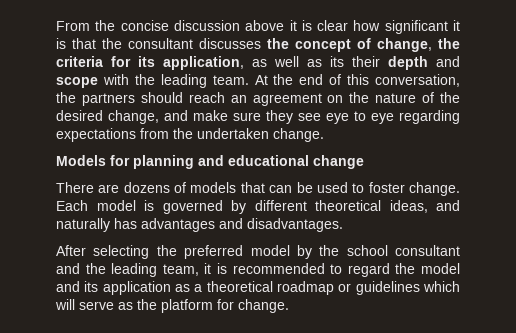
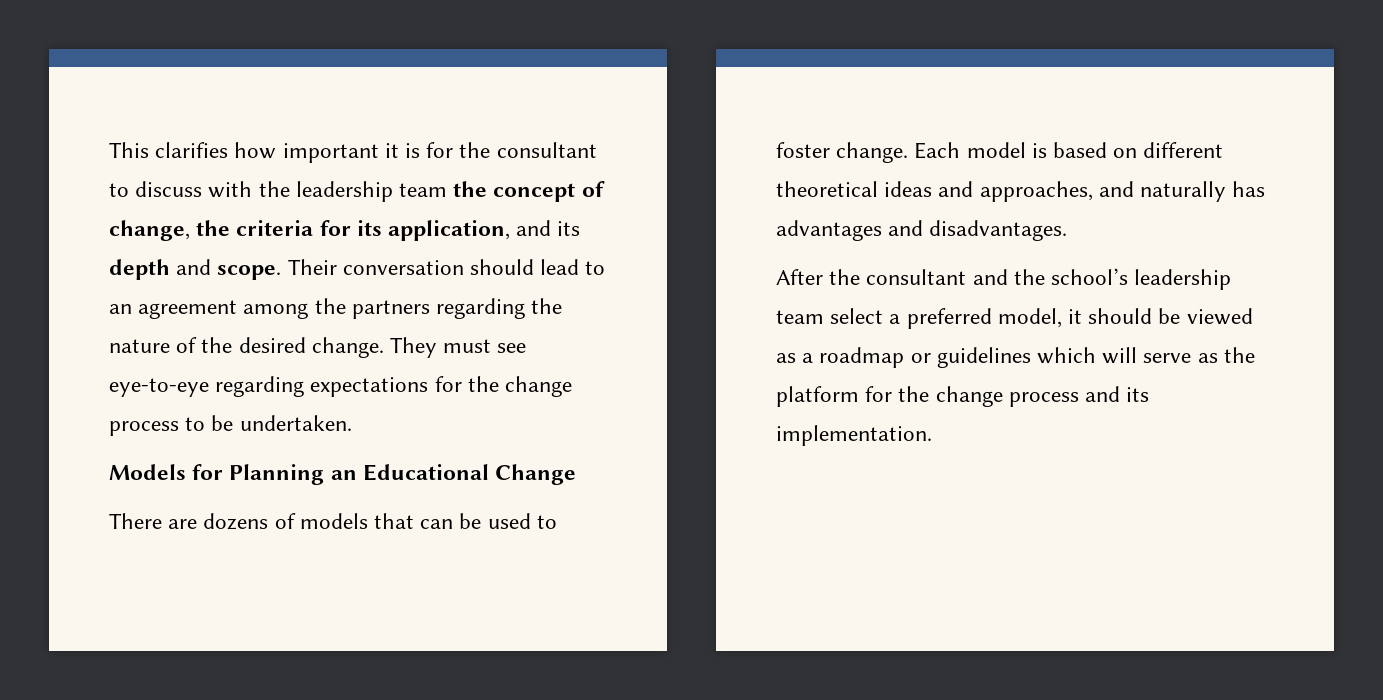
[56,20,461,34] [56,38,261,49] From the concise discussion above it is clear how significant it is that the consultant discusses -> [109,142,597,163] [109,181,448,202] This clarifies how important it is for the consultant to discuss with the leadership team
[252,56,460,70] [56,74,460,88] [56,92,344,106] as well as its their depth and scope with the leading team. At the end of this conversation, the partners should reach an agreement on -> [516,220,581,236] [109,259,606,280] [109,298,526,319] and its depth and scope. Their conversation should lead to an agreement among the partners regarding
[108,110,460,124] [56,128,324,142] [56,155,364,169] change, and make sure they see eye to eye regarding expectations from the undertaken change. // Models for planning and educational change -> [311,337,527,358] [109,376,573,397] [109,415,352,436] [109,464,577,485] change. They must see eye-to-eye regarding expectations for the change process to be undertaken. // Models for Planning an Educational Change
[162,200,428,214] governed by different theoretical ideas, -> [1053,142,1224,158] [776,181,1093,202] based on different theoretical ideas and approaches,
[93,245,460,259] [56,263,461,277] [56,281,171,295] selecting the preferred model by the school consultant and the leading team, it is recommended to regard the model and its application -> [829,268,1232,290] [776,308,1253,329] the consultant and the school’s leadership team select a preferred model, it should be viewed
[206,281,273,292] theoretical -> (814, 358) none
[238,299,289,313] change. -> [898,386,1150,407] [776,425,932,446] the change process and its implementation.

